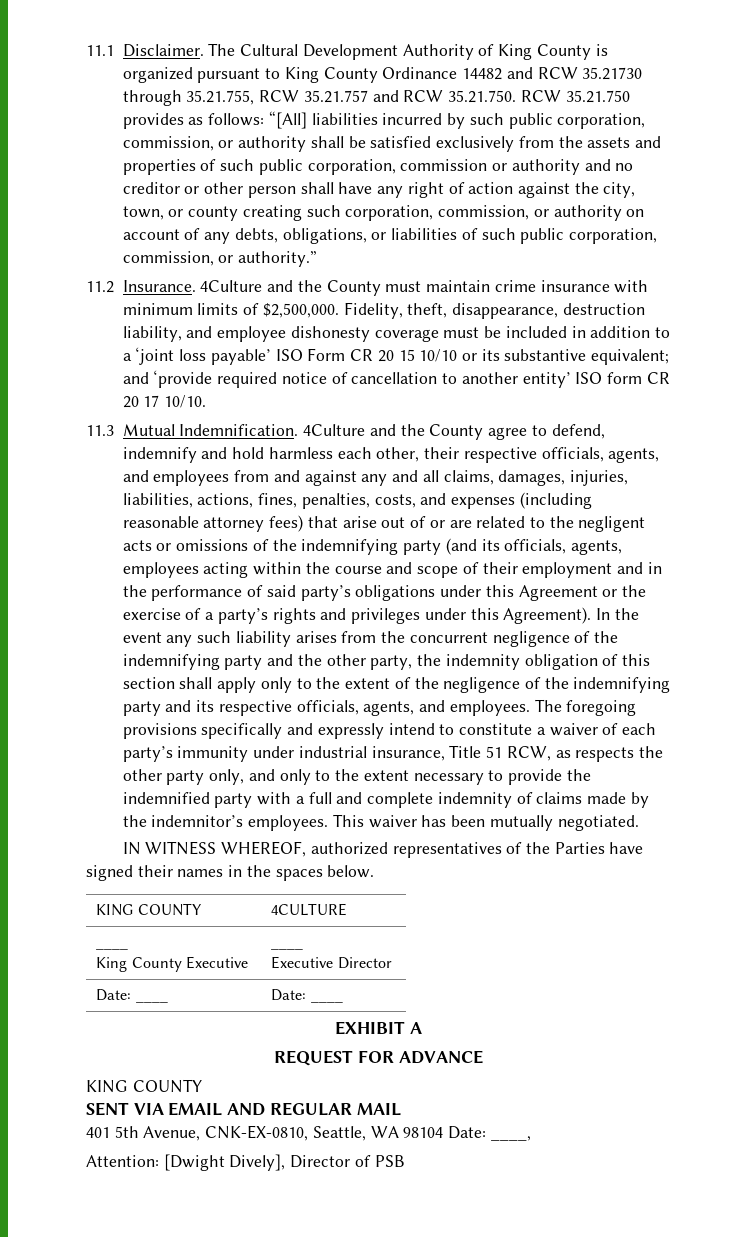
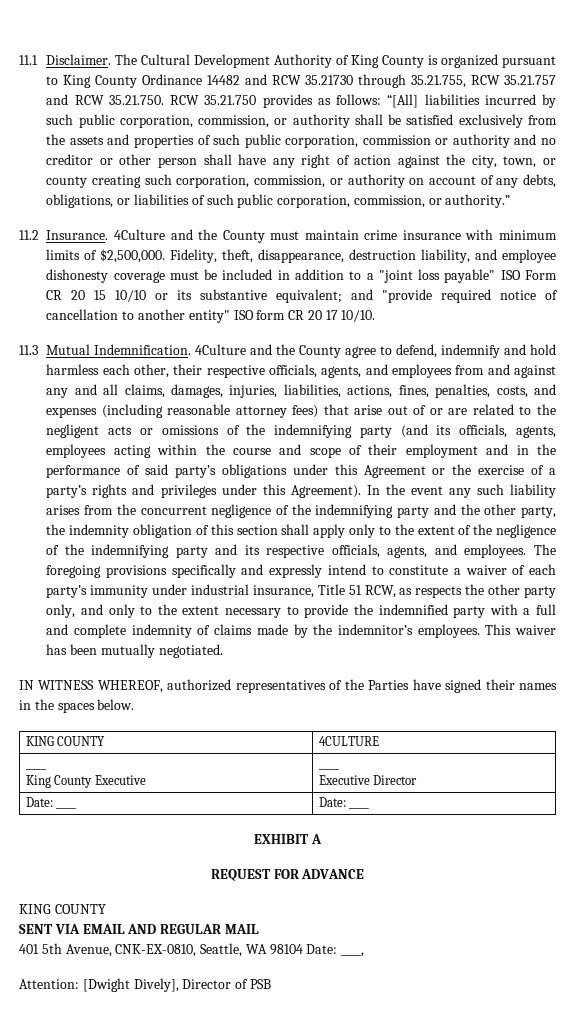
[135,347,271,365] ‘joint loss payable’ -> [378,269,496,283] "joint loss payable"
[153,370,213,388] ‘provide -> [382,289,433,303] "provide
[522,372,571,388] entity’ -> [188,310,230,323] entity"

